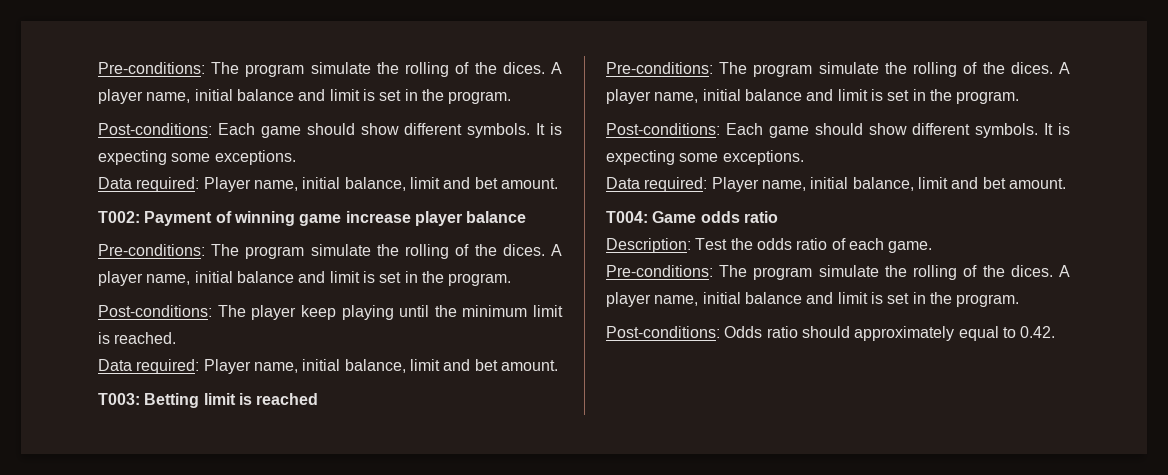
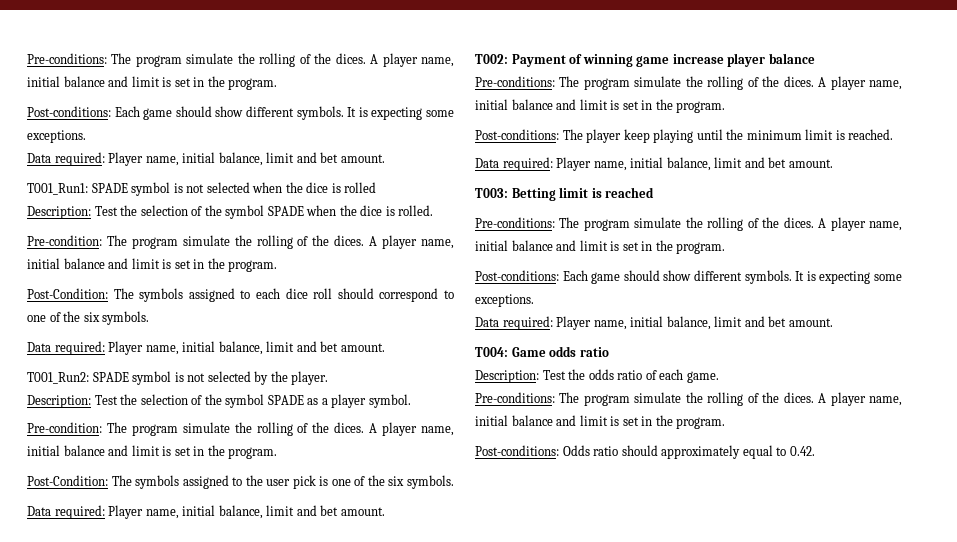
(558, 183) none -> [27,182,377,196] [27,205,434,219] [27,235,455,249] [27,258,278,272] [27,288,455,302] [27,311,150,325] [27,341,385,355] [27,371,329,385] [27,394,411,408] [27,422,455,436] [27,445,278,459] [27,475,454,489] [27,505,385,519] // T001_Run1: SPADE symbol is not selected when the dice is rolled // Description: Test the selection of the symbol SPADE when the dice is rolled. // Pre-condition: The program simulate the rolling of the dices. A player name, initial balance and limit is set in the program. // Post-Condition: The symbols assigned to each dice roll should correspond to one of the six symbols. // Data required: Player name, initial balance, limit and bet amount. // T001_Run2: SPADE symbol is not selected by the player. // Description: Test the selection of the symbol SPADE as a player symbol. // Pre-condition: The program simulate the rolling of the dices. A player name, initial balance and limit is set in the program. // Post-Condition: The symbols assigned to the user pick is one of the six symbols. // Data required: Player name, initial balance, limit and bet amount.

